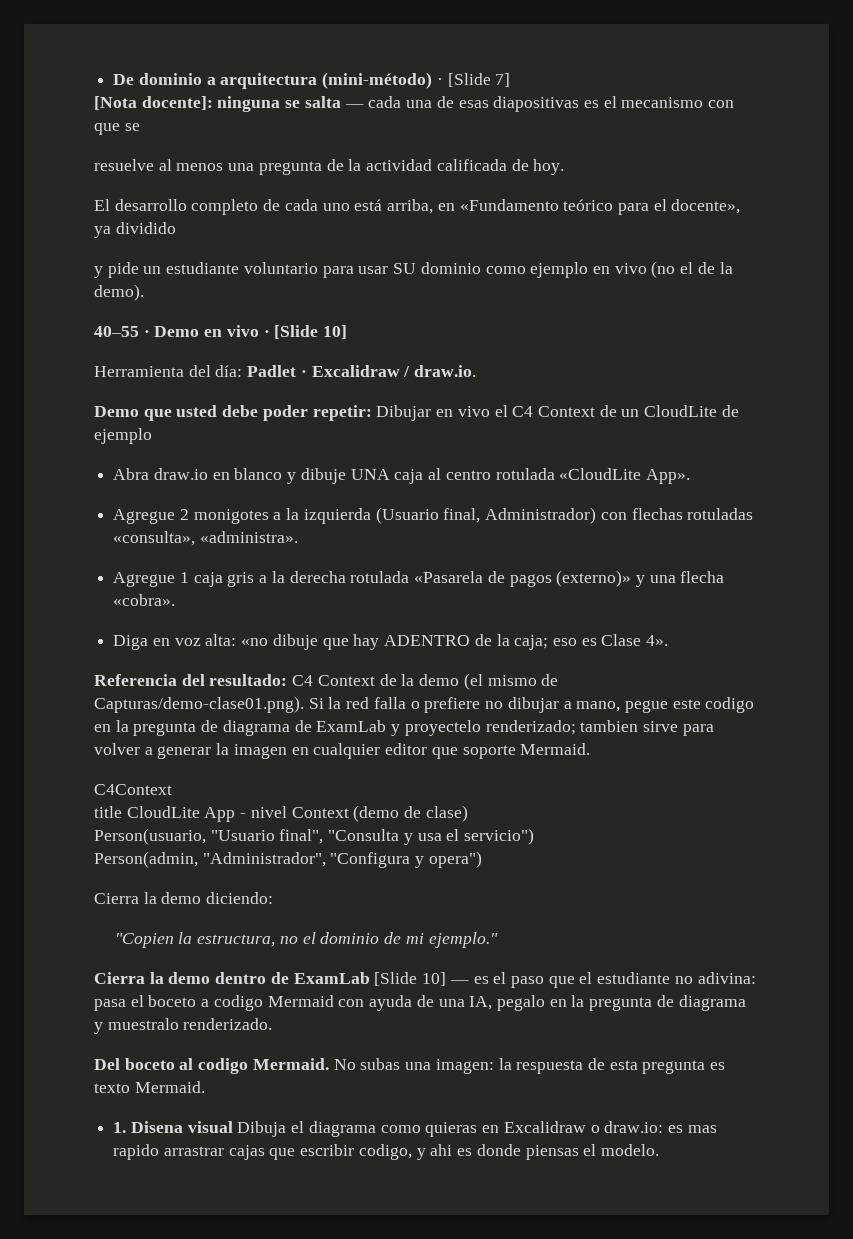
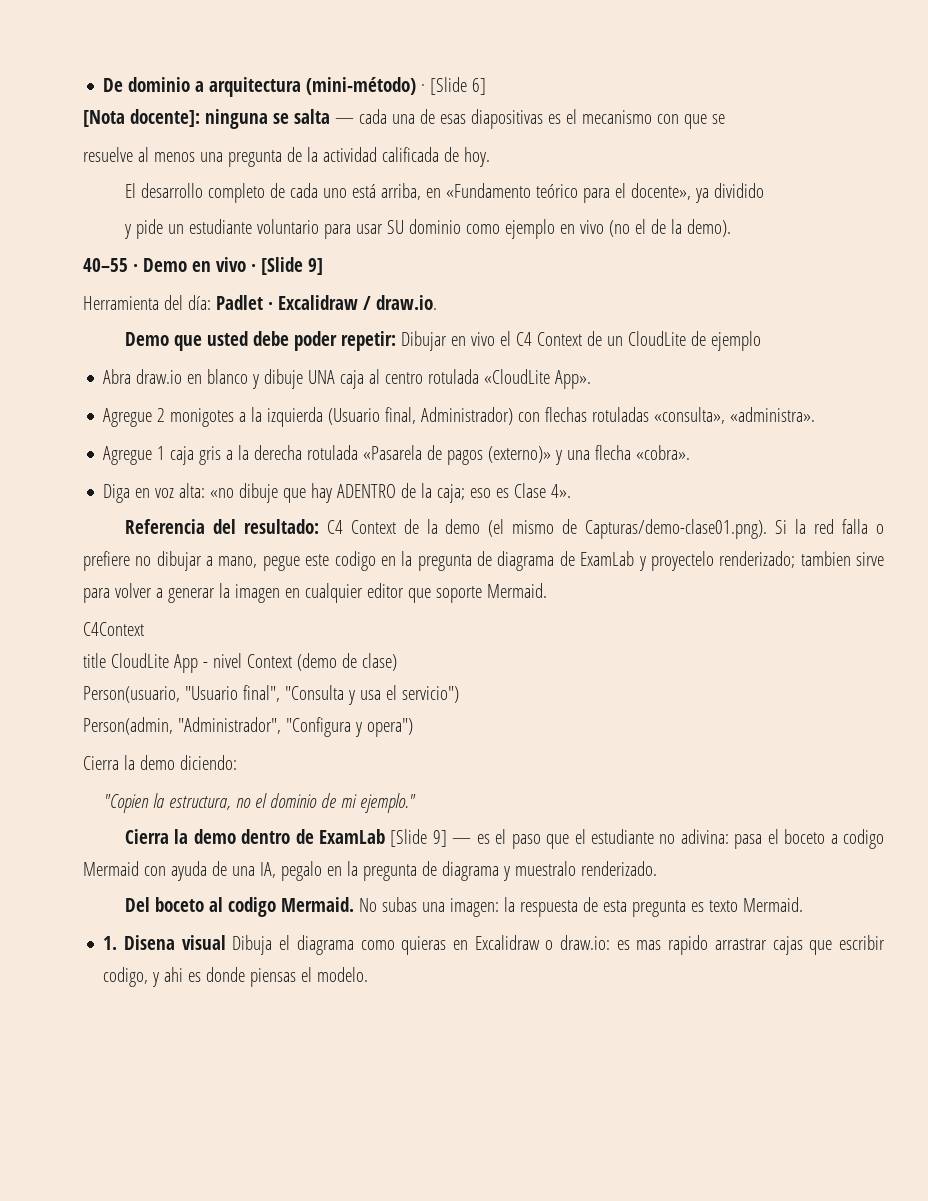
[495,73,511,87] 7] -> [472,78,487,95] 6]
[323,325,348,339] 10] -> [307,258,323,275] 9]
[422,972,447,986] 10] -> [432,830,447,847] 9]

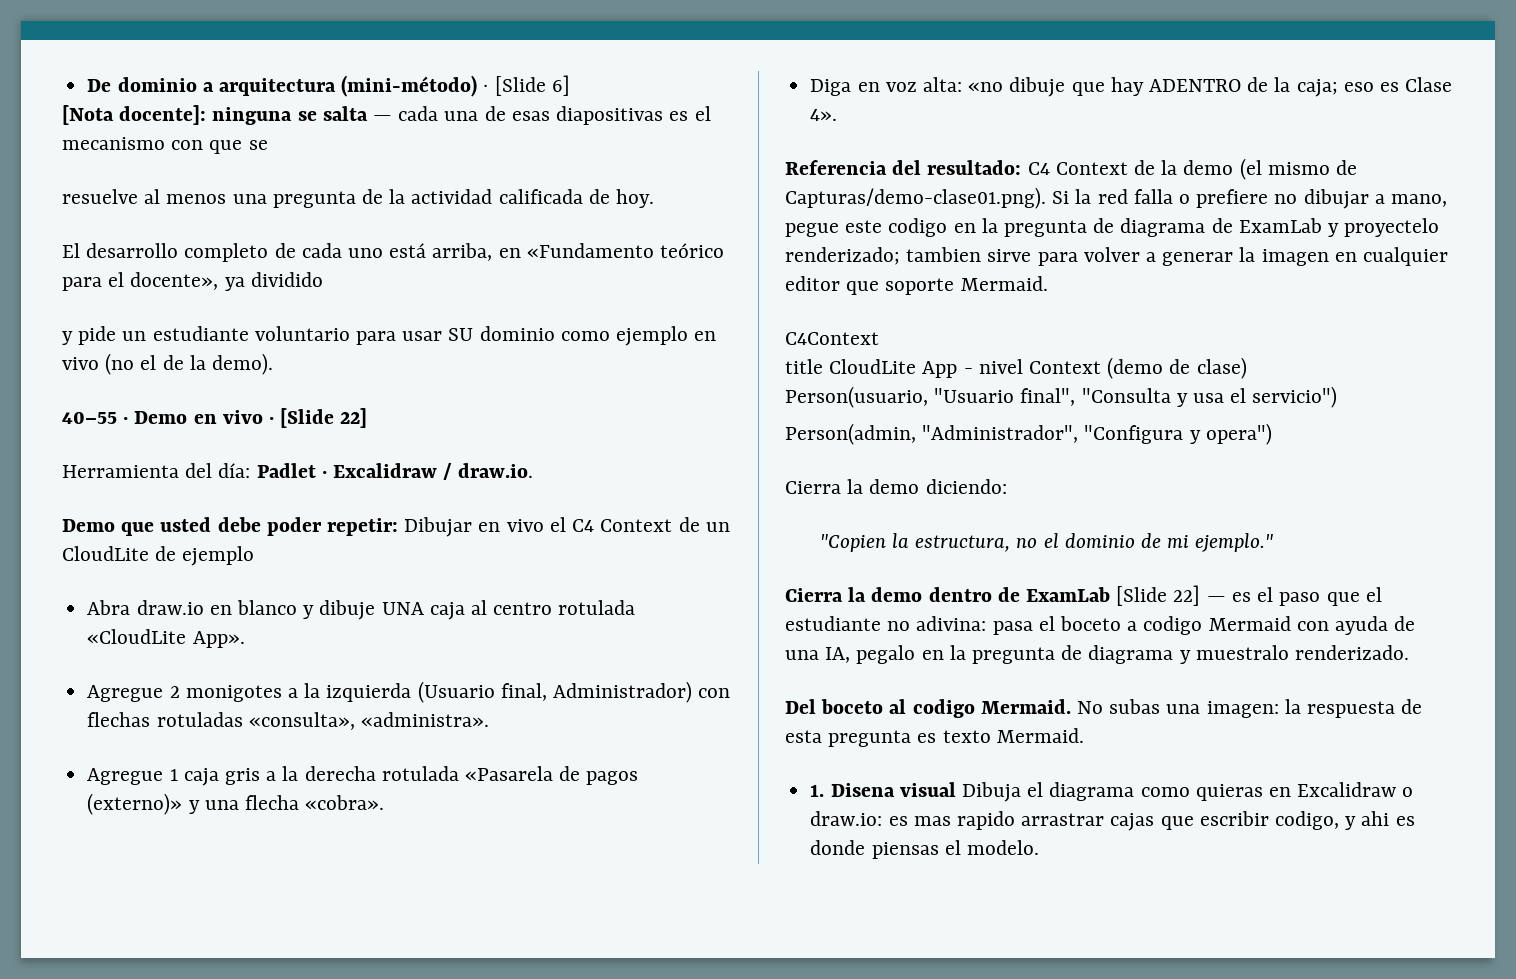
[307,258,323,275] 9] -> [340,408,368,428] 22]
[432,830,447,847] 9] -> [1173,585,1201,606] 22]

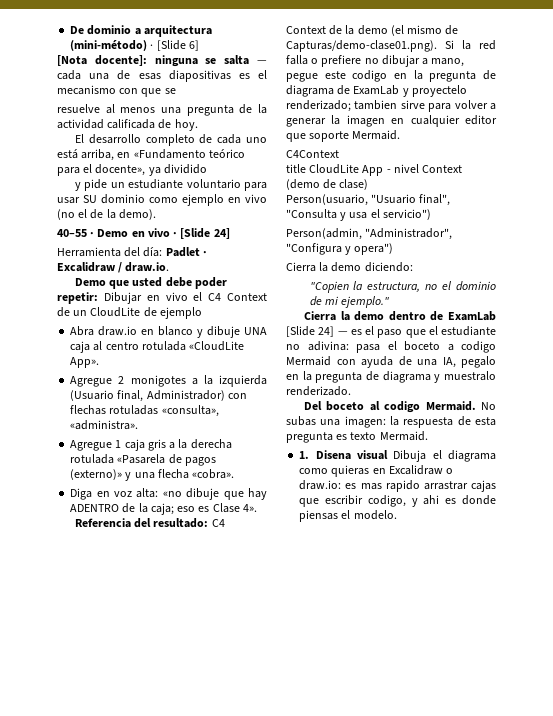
[340,408,368,428] 22] -> [213,228,230,239] 24]
[1173,585,1201,606] 22] -> [318,326,335,337] 24]

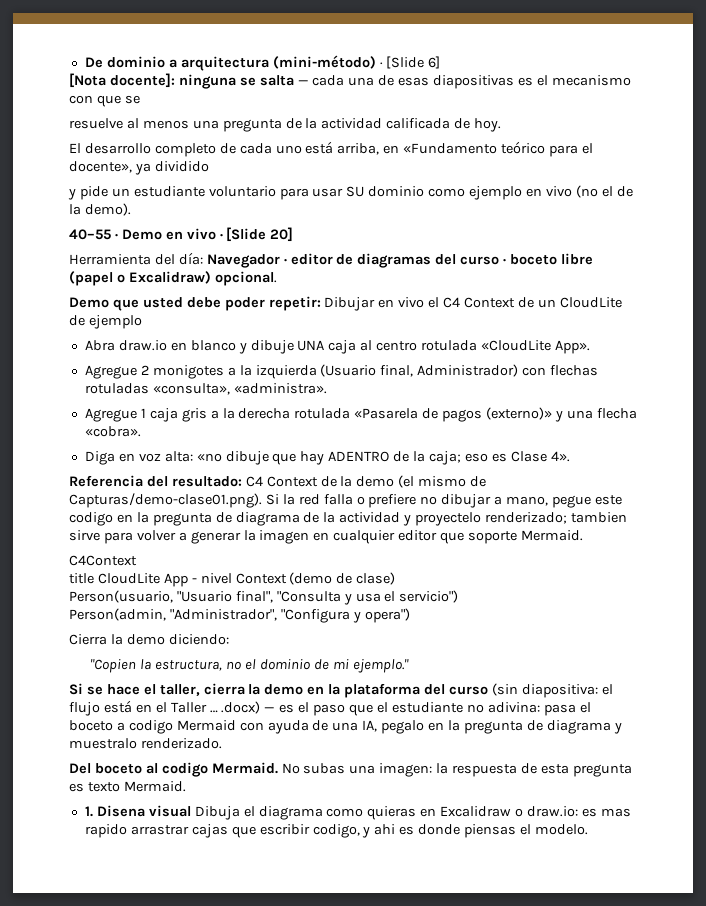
[213,228,230,239] 24] -> [270,227,294,242] 20]
[165,247,207,257] [57,262,170,273] Padlet · Excalidraw / draw.io. -> [206,253,593,268] [69,271,277,286] Navegador · editor de diagramas del curso · boceto libre (papel o Excalidraw) opcional.
[353,85,400,95] ExamLab -> [323,512,401,523] la actividad
[303,311,496,321] [286,326,335,337] Cierra la demo dentro de ExamLab [Slide 24] -> [69,683,613,698] [69,700,261,716] Si se hace el taller, cierra la demo en la plataforma del curso (sin diapositiva: el flujo está en el Taller … .docx)

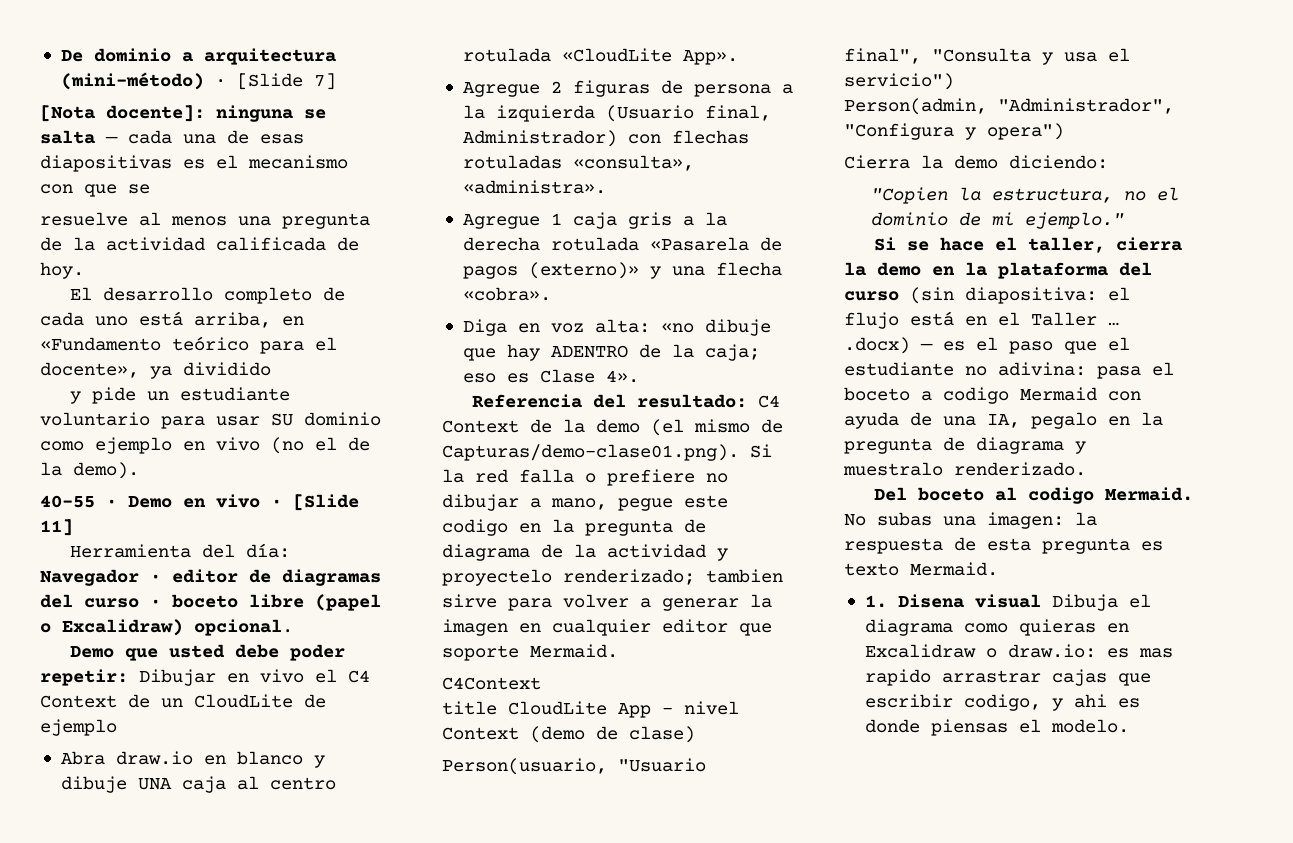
[428,56,441,69] 6] -> [313,73,336,90] 7]
[270,227,294,242] 20] -> [40,519,73,536] 11]
[152,365,224,379] monigotes -> [572,80,771,97] figuras de persona

